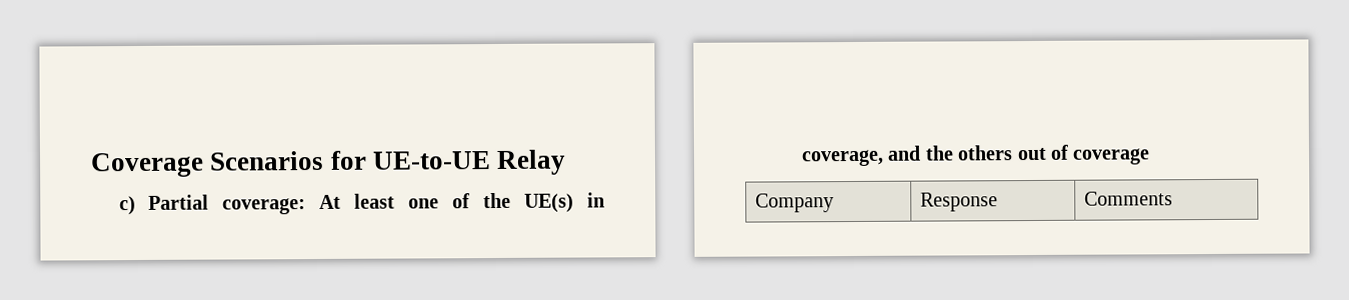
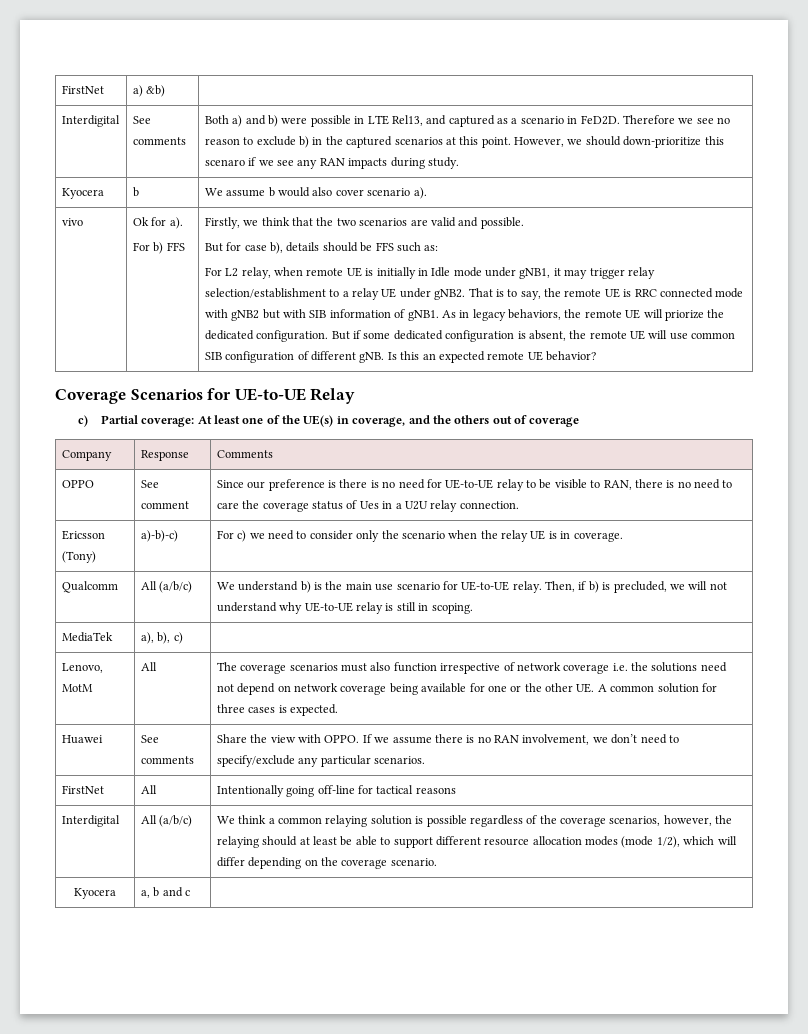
(91, 165) none -> [61,85,104,94] [132,85,166,97] [61,115,120,127] [132,116,151,124] [132,137,186,145] [204,115,731,127] [204,136,724,148] [204,157,459,169] [61,188,104,199] [132,187,139,197] [204,187,427,199] [61,218,83,226] [132,217,183,229] [132,242,185,254] [204,217,524,229] [204,242,439,254] [204,267,655,279] [204,288,744,300] [204,309,725,321] [204,330,736,342] [204,351,597,363] FirstNet | a) &b) | // Interdigital | See comments | Both a) and b) were possible in LTE Rel13, and captured as a scenario in FeD2D. Therefore we see no reason to exclude b) in the captured scenarios at this point. However, we should down-prioritize this scenaro if we see any RAN impacts during study. // Kyocera | b | We assume b would also cover scenario a). // vivo | Ok for a). // For b) FFS | Firstly, we think that the two scenarios are valid and possible. // But for case b), details should be FFS such as: // For L2 relay, when remote UE is initially in Idle mode under gNB1, it may trigger relay selection/establishment to a relay UE under gNB2. That is to say, the remote UE is RRC connected mode with gNB2 but with SIB information of gNB1. As in legacy behaviors, the remote UE will priorize the dedicated configuration. But if some dedicated configuration is absent, the remote UE will use common SIB configuration of different gNB. Is this an expected remote UE behavior? //
(1174, 198) none -> [61,480,94,488] [140,480,159,488] [140,501,189,509] [216,479,733,491] [216,500,519,512] [61,530,105,540] [61,551,96,563] [140,530,178,542] [216,530,623,542] [61,581,118,593] [140,581,193,593] [216,581,727,593] [216,602,473,614] [61,632,113,642] [140,632,183,644] [61,663,103,673] [61,684,93,692] [140,662,157,671] [216,662,727,674] [216,683,717,695] [216,704,339,716] [61,735,103,744] [140,735,159,743] [140,756,194,764] [216,734,679,745] [216,755,426,767] [61,785,104,794] [140,785,157,794] [216,785,456,797] [61,815,120,827] [140,815,193,827] [216,815,733,827] [216,836,737,848] [216,857,437,869] [74,888,116,899] [140,887,191,898] // OPPO | See comment | Since our preference is there is no need for UE-to-UE relay to be visible to RAN, there is no need to care the coverage status of Ues in a U2U relay connection. // Ericsson (Tony) | a)-b)-c) | For c) we need to consider only the scenario when the relay UE is in coverage. // Qualcomm | All (a/b/c) | We understand b) is the main use scenario for UE-to-UE relay. Then, if b) is precluded, we will not understand why UE-to-UE relay is still in scoping. // MediaTek | a), b), c) | // Lenovo, MotM | All | The coverage scenarios must also function irrespective of network coverage i.e. the solutions need not depend on network coverage being available for one or the other UE. A common solution for three cases is expected. // Huawei | See comments | Share the view with OPPO. If we assume there is no RAN involvement, we don’t need to specify/exclude any particular scenarios. // FirstNet | All | Intentionally going off-line for tactical reasons // Interdigital | All (a/b/c) | We think a common relaying solution is possible regardless of the coverage scenarios, however, the relaying should at least be able to support different resource allocation modes (mode 1/2), which will differ depending on the coverage scenario. // Kyocera | a, b and c |

